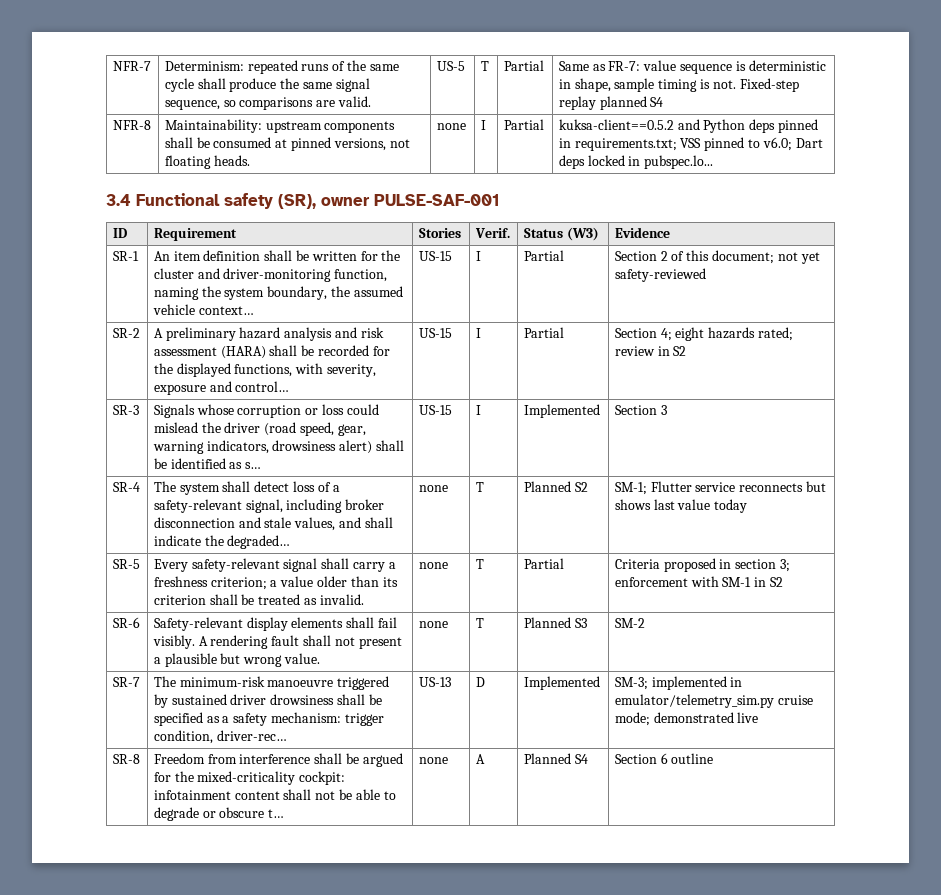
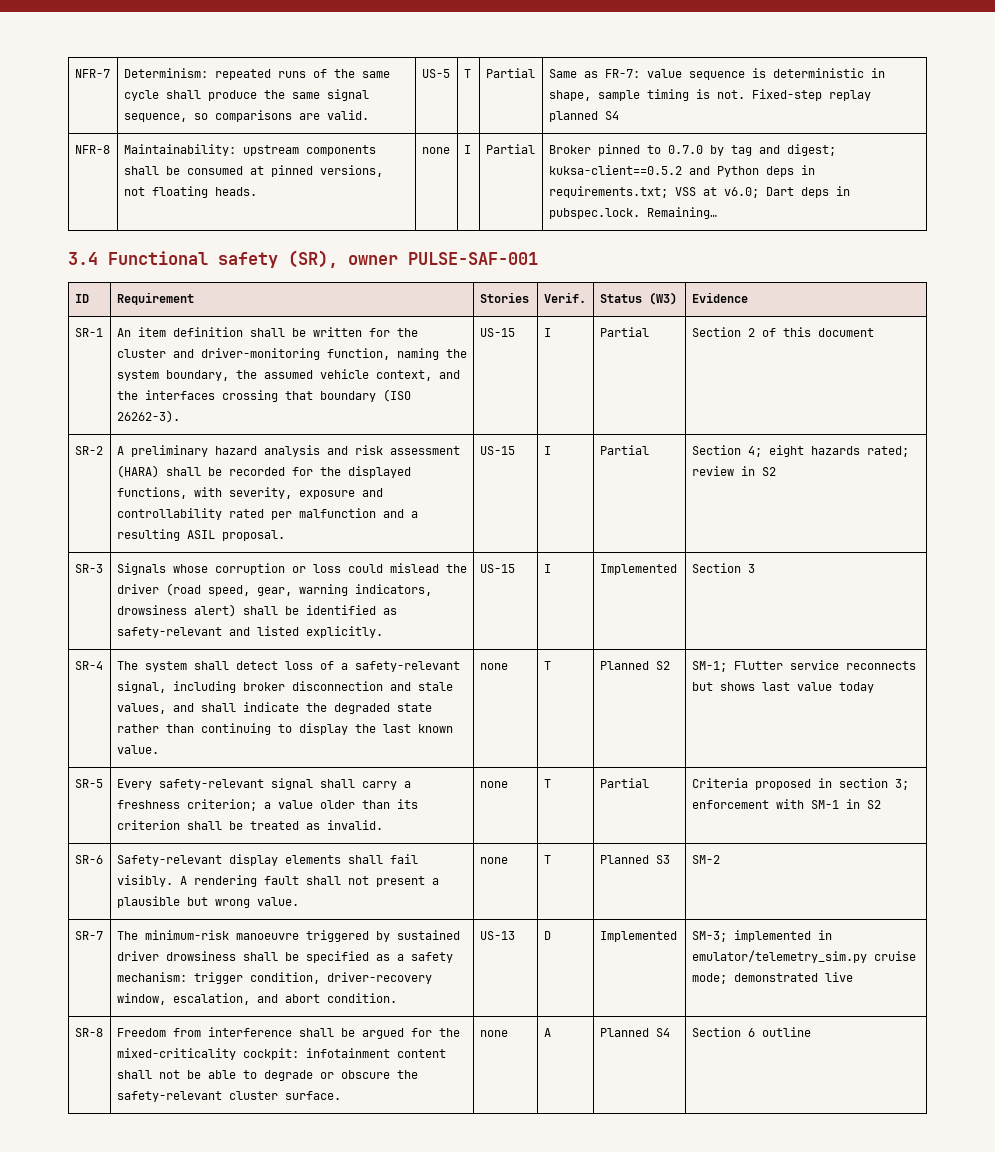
(544, 124) none -> [548,144,836,156] Broker pinned to 0.7.0 by tag and digest;
[778,119,819,133] pinned -> (794, 171) none
[704,137,761,151] pinned to -> [702,187,717,196] at
[587,155,714,169] locked in pubspec.lo... -> [835,186,850,196] [548,207,717,219] in pubspec.lock. Remaining…
[198,306,254,315] context… -> [375,370,460,381] [116,389,411,402] [116,410,180,423] context, and the interfaces crossing that boundary (ISO 26262-3).
[712,250,820,264] [614,268,706,282] document; not yet safety-reviewed -> [817,328,874,337] document
[235,381,290,392] control… -> [116,508,418,520] [116,529,285,541] controllability rated per malfunction and a resulting ASIL proposal.
[245,462,262,469] s… -> [116,626,383,638] safety-relevant and listed explicitly.
[227,535,291,549] degraded… -> [333,703,432,714] [116,723,453,735] [116,745,159,754] degraded state rather than continuing to display the last known value.
[216,730,287,741] driver-rec… -> [326,972,432,984] [116,993,397,1005] driver-recovery window, escalation, and abort condition.
[268,809,285,818] t… -> [396,1070,418,1079] [116,1091,341,1102] the safety-relevant cluster surface.

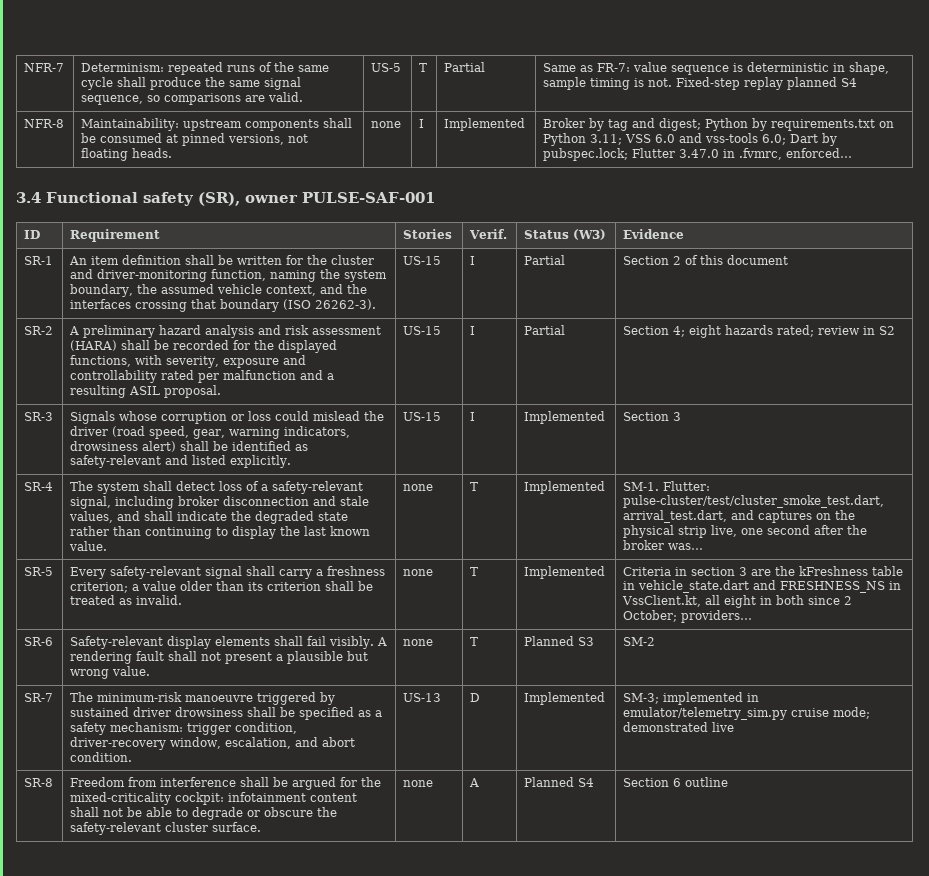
[485,144,535,154] Partial -> [444,118,526,131] Implemented
[597,144,703,156] pinned to 0.7.0 -> (586, 123) none
[548,165,815,177] [548,186,850,198] [548,207,717,219] kuksa-client==0.5.2 and Python deps in requirements.txt; VSS at v6.0; Dart deps in pubspec.lock. Remaining… -> [705,118,895,131] [543,133,838,146] [543,148,853,161] Python by requirements.txt on Python 3.11; VSS 6.0 and vss-tools 6.0; Dart by pubspec.lock; Flutter 3.47.0 in .fvmrc, enforced…
[599,661,670,670] [691,660,916,672] [691,682,874,693] Planned S2 | SM-1; Flutter service reconnects but shows last value today -> [524,481,606,494] [623,481,711,491] [623,495,885,508] [623,510,856,523] [623,525,868,538] [623,540,704,550] Implemented | SM-1. Flutter: pulse-cluster/test/cluster_smoke_test.dart, arrival_test.dart, and captures on the physical strip live, one second after the broker was…
[599,778,649,788] Partial -> [524,566,606,579] Implemented
[754,779,811,790] proposed -> (672, 571) none
[894,779,909,790] [691,799,881,809] 3; enforcement with SM-1 in S2 -> [739,566,904,576] [623,580,902,593] [622,595,853,608] [623,610,753,623] 3 are the kFreshness table in vehicle_state.dart and FRESHNESS_NS in VssClient.kt, all eight in both since 2 October; providers…

